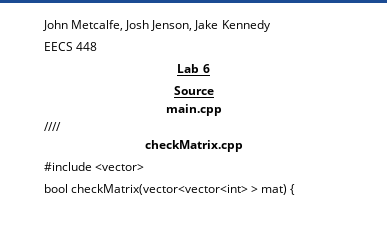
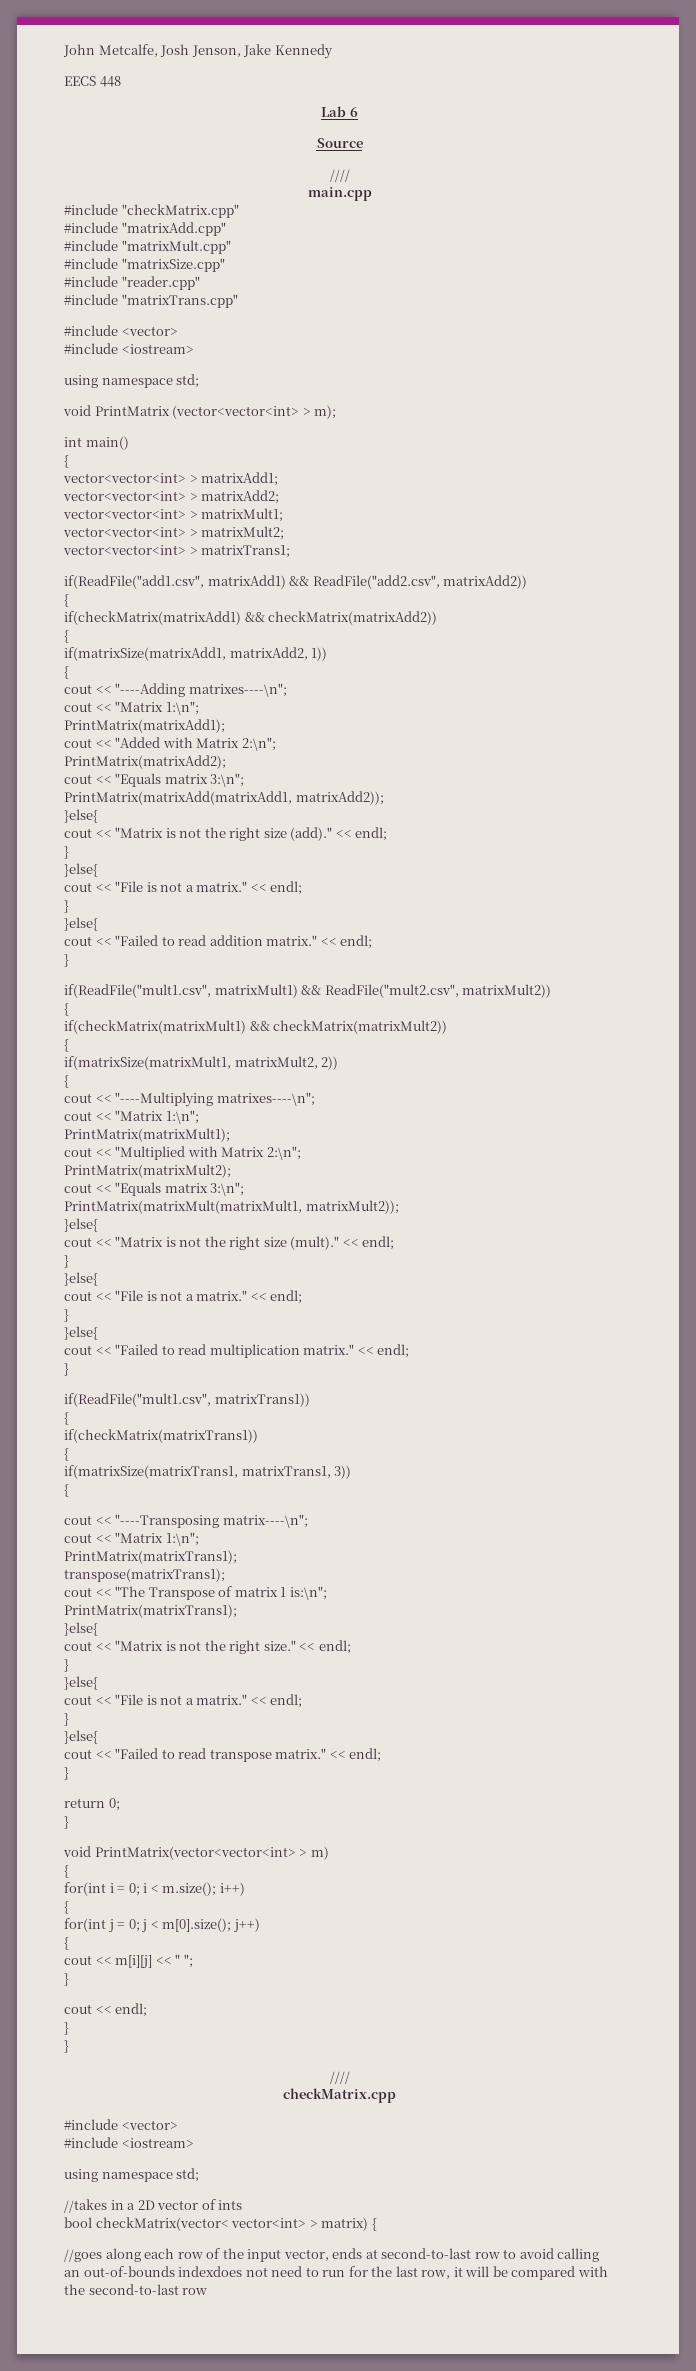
(214, 90) none -> [329,169,350,182] // ////
[44,122,61,131] [144,140,243,152] [44,162,145,171] [44,184,296,195] //// // checkMatrix.cpp // #include <vector> // bool checkMatrix(vector<vector<int> > mat) { -> [64,204,239,218] [64,222,226,236] [64,240,231,254] [64,258,225,272] [64,276,200,290] [64,294,238,308] [64,325,178,336] [64,343,194,354] [64,374,200,388] [63,405,337,419] [64,436,129,450] [64,455,69,468] [63,472,279,486] [63,490,280,504] [63,508,284,522] [63,526,285,540] [63,545,291,558] [64,575,528,589] [64,594,69,607] [64,611,438,625] [64,630,69,643] [64,647,328,661] [64,666,69,679] [64,683,287,697] [64,701,199,715] [64,719,225,733] [64,737,276,751] [64,755,226,769] [64,773,245,787] [64,791,384,805] [64,809,98,823] [64,827,388,841] [64,846,69,859] [64,863,98,877] [64,881,303,895] [64,900,69,913] [64,917,98,931] [64,935,373,949] [64,954,69,967] [64,984,552,998] [64,1003,69,1016] [64,1020,448,1034] [64,1039,69,1052] [64,1056,339,1070] [64,1075,69,1088] [64,1092,315,1107] [64,1110,199,1124] [64,1128,230,1142] [64,1146,301,1160] [64,1164,231,1178] [64,1182,245,1196] [64,1200,399,1214] [64,1218,98,1232] [64,1236,395,1250] [64,1255,69,1268] [64,1272,98,1286] [64,1290,303,1304] [64,1309,69,1322] [64,1326,98,1340] [64,1344,410,1358] [64,1363,69,1376] [64,1393,310,1407] [64,1412,69,1425] [64,1429,258,1443] [64,1448,69,1461] [64,1465,352,1479] [64,1484,69,1497] [64,1514,308,1528] [64,1532,199,1546] [64,1550,237,1564] [64,1568,225,1582] [64,1586,327,1600] [64,1604,237,1618] [64,1622,98,1636] [64,1640,351,1654] [64,1659,69,1672] [64,1676,98,1690] [64,1694,303,1708] [64,1713,69,1726] [64,1730,98,1744] [64,1748,382,1762] [64,1767,69,1780] [64,1798,120,1811] [64,1816,69,1829] [63,1846,329,1860] [64,1865,69,1878] [64,1882,245,1896] [64,1901,69,1914] [64,1918,260,1933] [64,1937,69,1950] [64,1954,193,1969] [64,1973,69,1986] [64,2003,148,2017] [64,2022,69,2035] [64,2040,69,2053] [329,2071,350,2084] [283,2088,396,2103] [64,2119,178,2130] [64,2137,194,2148] [64,2168,200,2182] [64,2199,243,2213] [64,2217,377,2231] [64,2248,600,2262] [64,2266,608,2280] [64,2284,208,2295] #include "checkMatrix.cpp" // #include "matrixAdd.cpp" // #include "matrixMult.cpp" // #include "matrixSize.cpp" // #include "reader.cpp" // #include "matrixTrans.cpp" // #include <vector> // #include <iostream> // using namespace std; // void PrintMatrix (vector<vector<int> > m); // int main() // { // vector<vector<int> > matrixAdd1; // vector<vector<int> > matrixAdd2; // vector<vector<int> > matrixMult1; // vector<vector<int> > matrixMult2; // vector<vector<int> > matrixTrans1; // if(ReadFile("add1.csv", matrixAdd1) && ReadFile("add2.csv", matrixAdd2)) // { // if(checkMatrix(matrixAdd1) && checkMatrix(matrixAdd2)) // { // if(matrixSize(matrixAdd1, matrixAdd2, 1)) // { // cout << "----Adding matrixes----\n"; // cout << "Matrix 1:\n"; // PrintMatrix(matrixAdd1); // cout << "Added with Matrix 2:\n"; // PrintMatrix(matrixAdd2); // cout << "Equals matrix 3:\n"; // PrintMatrix(matrixAdd(matrixAdd1, matrixAdd2)); // }else{ // cout << "Matrix is not the right size (add)." << endl; // } // }else{ // cout << "File is not a matrix." << endl; // } // }else{ // cout << "Failed to read addition matrix." << endl; // } // if(ReadFile("mult1.csv", matrixMult1) && ReadFile("mult2.csv", matrixMult2)) // { // if(checkMatrix(matrixMult1) && checkMatrix(matrixMult2)) // { // if(matrixSize(matrixMult1, matrixMult2, 2)) // { // cout << "----Multiplying matrixes----\n"; // cout << "Matrix 1:\n"; // PrintMatrix(matrixMult1); // cout << "Multiplied with Matrix 2:\n"; // PrintMatrix(matrixMult2); // cout << "Equals matrix 3:\n"; // PrintMatrix(matrixMult(matrixMult1, matrixMult2)); // }else{ // cout << "Matrix is not the right size (mult)." << endl; // } // }else{ // cout << "File is not a matrix." << endl; // } // }else{ // cout << "Failed to read multiplication matrix." << endl; // } // if(ReadFile("mult1.csv", matrixTrans1)) // { // if(checkMatrix(matrixTrans1)) // { // if(matrixSize(matrixTrans1, matrixTrans1, 3)) // { // cout << "----Transposing matrix----\n"; // cout << "Matrix 1:\n"; // PrintMatrix(matrixTrans1); // transpose(matrixTrans1); // cout << "The Transpose of matrix 1 is:\n"; // PrintMatrix(matrixTrans1); // }else{ // cout << "Matrix is not the right size." << endl; // } // }else{ // cout << "File is not a matrix." << endl; // } // }else{ // cout << "Failed to read transpose matrix." << endl; // } // return 0; // } // void PrintMatrix(vector<vector<int> > m) // { // for(int i = 0; i < m.size(); i++) // { // for(int j = 0; j < m[0].size(); j++) // { // cout << m[i][j] << " "; // } // cout << endl; // } // } // //// // checkMatrix.cpp // #include <vector> // #include <iostream> // using namespace std; // //takes in a 2D vector of ints // bool checkMatrix(vector< vector<int> > matrix) { // //goes along each row of the input vector, ends at second-to-last row to avoid calling an out-of-bounds indexdoes not need to run for the last row, it will be compared with the second-to-last row

